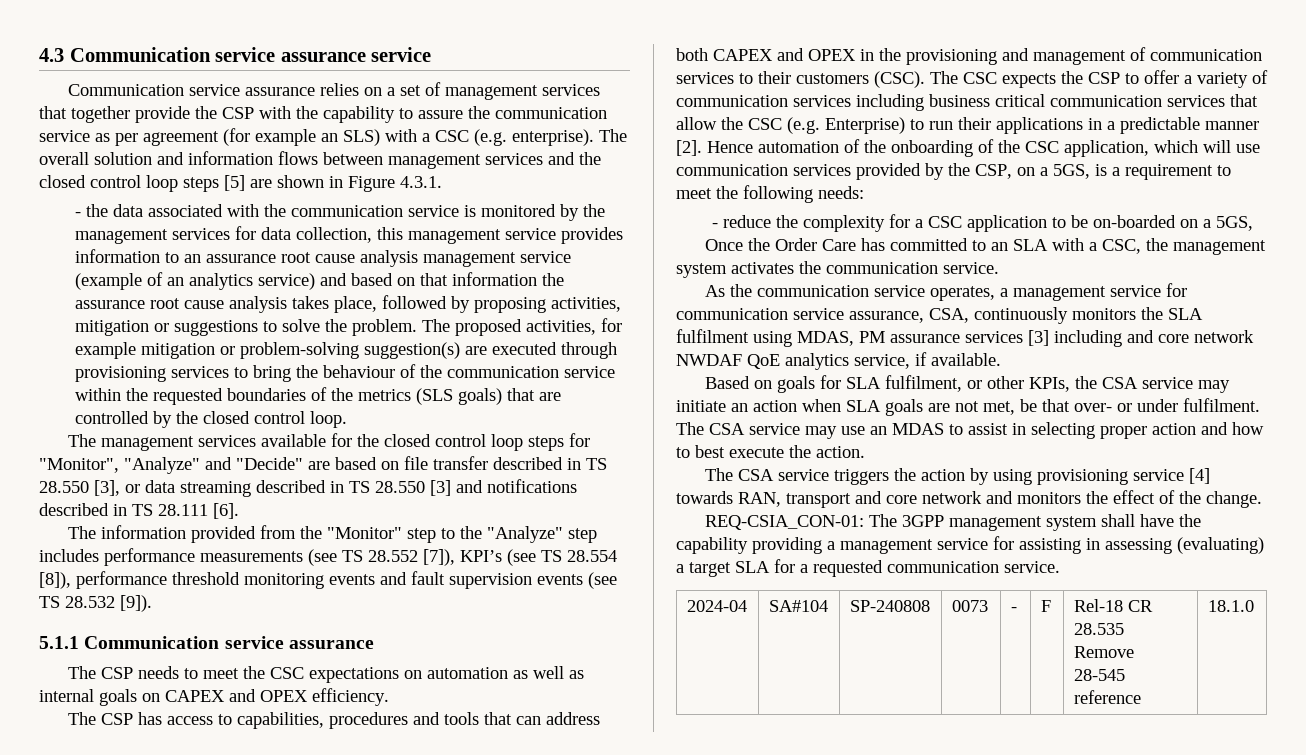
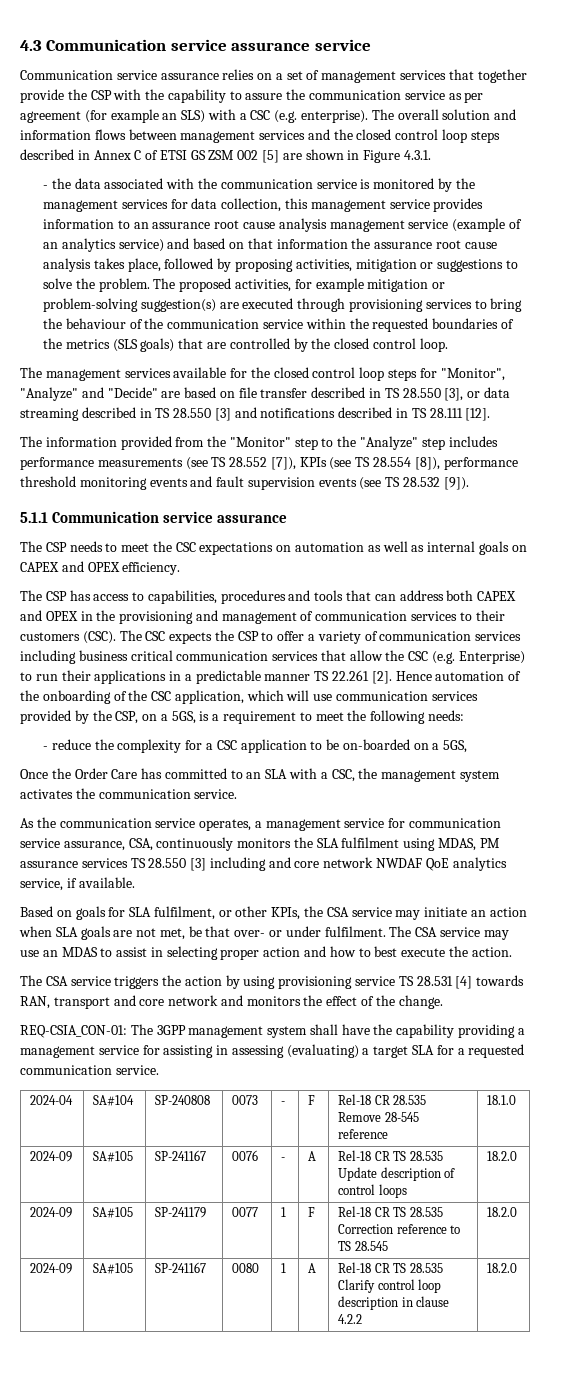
(219, 184) none -> [20,149,259,160] described in Annex C of ETSI GS ZSM 002
[213,503,239,519] [6]. -> [465,408,491,421] [12].
[460,550,502,562] KPI’s -> [299,457,327,467] KPIs
(1259, 125) none -> [314,670,370,681] TS 22.261
(1023, 337) none -> [130,858,187,868] TS 28.550
(1185, 475) none -> [398,976,453,986] TS 28.531
(1254, 606) none -> [30,1151,73,1162] [93,1151,134,1162] [155,1150,207,1161] [232,1150,259,1161] [281,1157,286,1161] [308,1151,317,1161] [338,1150,443,1161] [338,1167,456,1181] [338,1184,407,1198] [487,1151,518,1161] [30,1207,73,1218] [93,1207,134,1218] [155,1207,207,1218] [232,1207,259,1217] [281,1207,287,1217] [308,1207,316,1217] [338,1206,443,1217] [338,1224,461,1234] [338,1241,388,1251] [487,1207,518,1217] [30,1263,73,1274] [93,1263,134,1274] [155,1262,207,1273] [232,1263,260,1273] [281,1263,287,1273] [308,1263,317,1273] [338,1262,443,1273] [338,1279,442,1293] [338,1296,450,1310] [338,1314,363,1324] [487,1263,518,1273] // 2024-09 | SA#105 | SP-241167 | 0076 | - | A | Rel-18 CR TS 28.535 Update description of control loops | 18.2.0 // 2024-09 | SA#105 | SP-241179 | 0077 | 1 | F | Rel-18 CR TS 28.535 Correction reference to TS 28.545 | 18.2.0 // 2024-09 | SA#105 | SP-241167 | 0080 | 1 | A | Rel-18 CR TS 28.535 Clarify control loop description in clause 4.2.2 | 18.2.0

